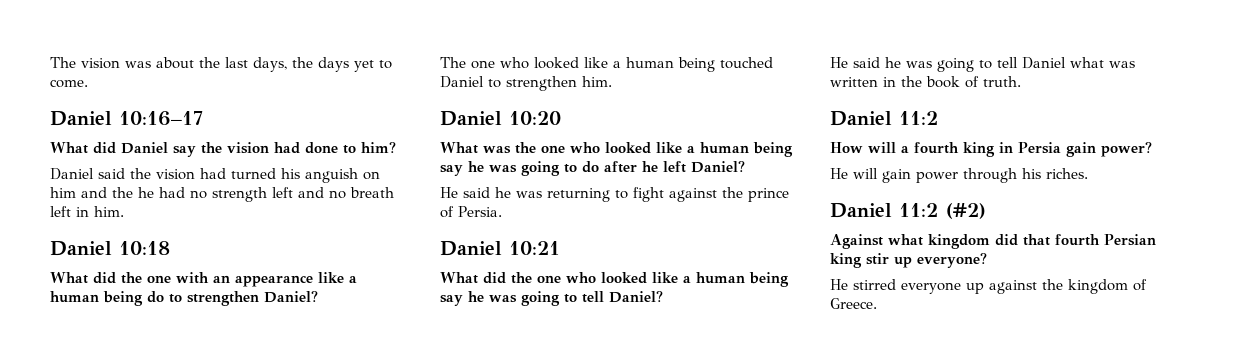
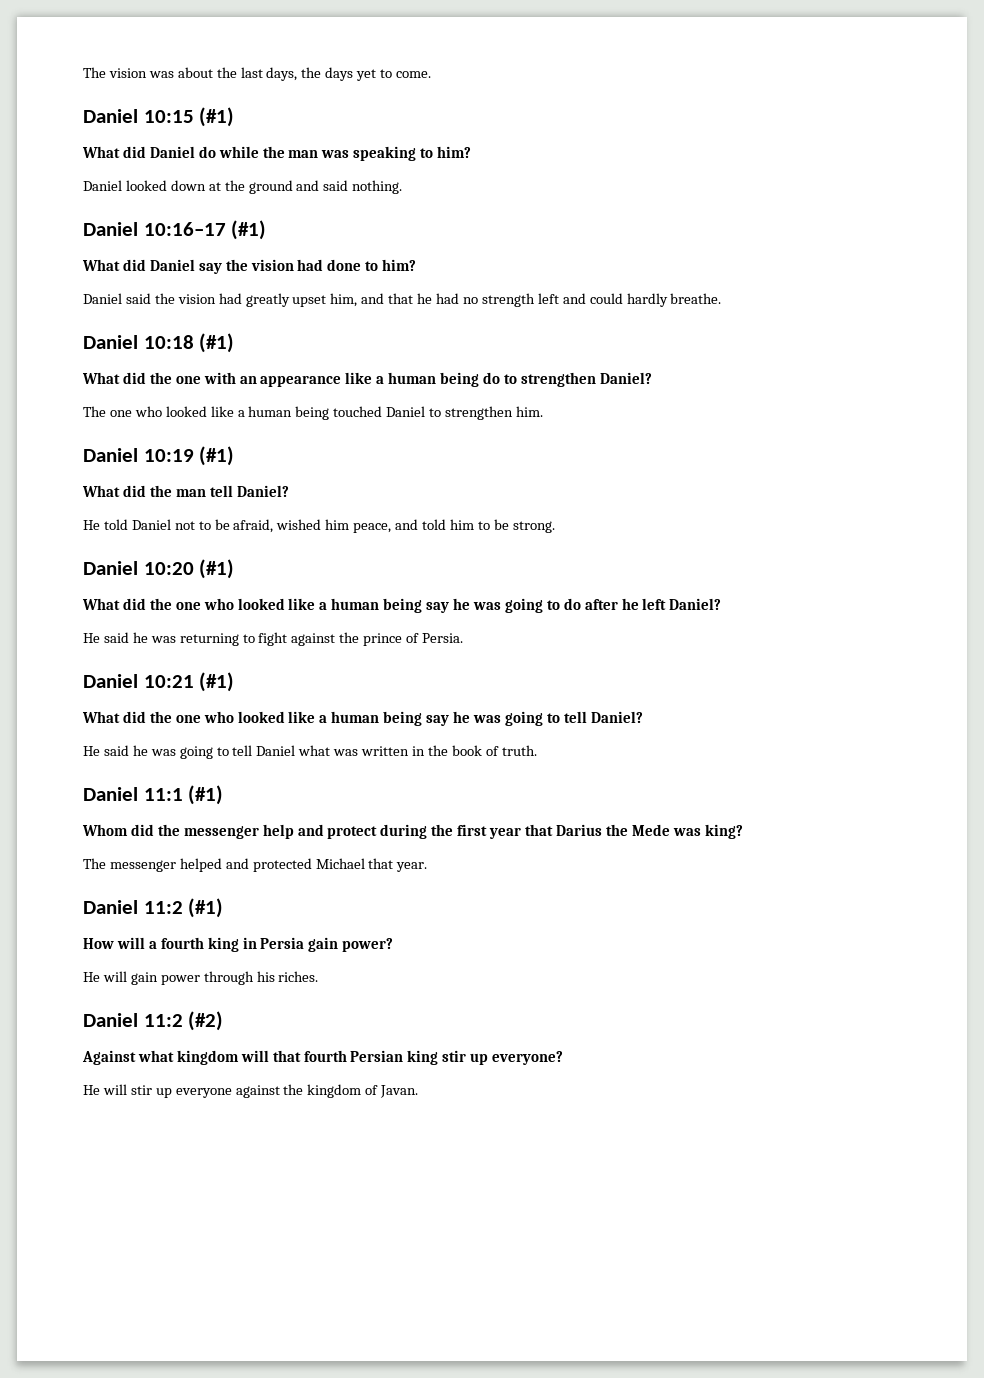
(88, 83) none -> [83,107,235,127] [82,146,472,161] [83,180,403,194] // Daniel 10:15 (#1) // What did Daniel do while the man was speaking to him? // Daniel looked down at the ground and said nothing.
(203, 118) none -> [231,220,267,240] (#1)
[231,168,380,183] [50,187,133,198] turned his anguish on him and the -> [245,293,414,307] greatly upset him, and that
[329,187,394,199] [50,206,124,217] no breath left in him. -> [589,293,722,307] could hardly breathe.
(170, 248) none -> [199,333,235,353] (#1)
[509,111,561,125] [440,142,511,154] 10:20 // What was -> [143,446,235,466] [82,485,289,497] [83,519,555,533] [83,559,235,579] [82,598,146,610] 10:19 (#1) // What did the man tell Daniel? // He told Daniel not to be afraid, wished him peace, and told him to be strong. // Daniel 10:20 (#1) // What did
(560, 248) none -> [199,672,235,692] (#1)
[830,111,938,126] // Daniel 11:2 -> [83,785,224,805] [82,824,743,839] [83,858,428,872] [83,898,224,918] // Daniel 11:1 (#1) // Whom did the messenger help and protect during the first year that Darius the Mede was king? // The messenger helped and protected Michael that year. // Daniel 11:2 (#1)
[995,234,1018,246] did -> [240,1050,269,1062] will
[853,279,984,294] stirred everyone up -> [102,1084,232,1098] will stir up everyone
[830,298,877,309] Greece. -> [380,1085,419,1098] Javan.

